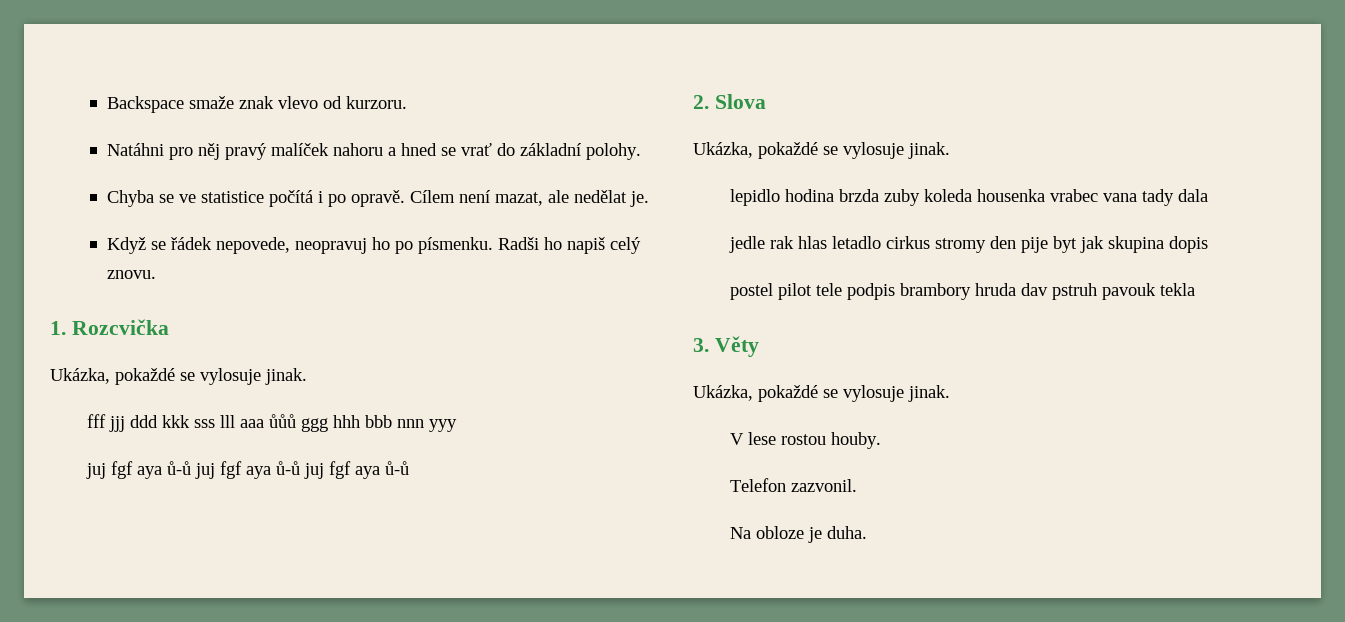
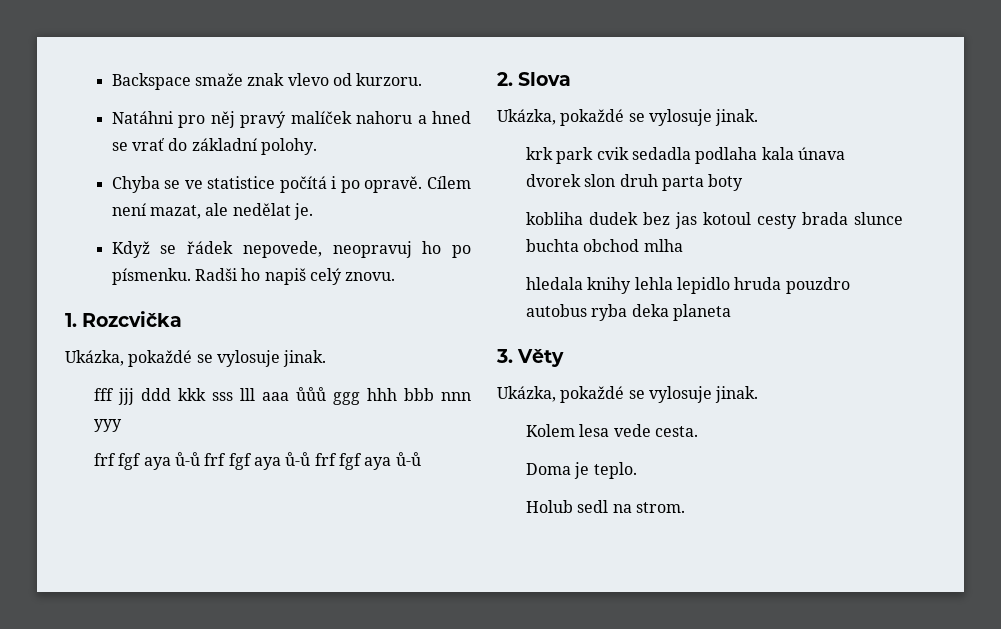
[85,461,324,479] juj fgf aya ů-ů juj fgf aya ů-ů juj -> [93,452,337,470] frf fgf aya ů-ů frf fgf aya ů-ů frf
[729,189,1208,206] [728,236,1208,253] [729,283,1195,300] lepidlo hodina brzda zuby koleda housenka vrabec vana tady dala // jedle rak hlas letadlo cirkus stromy den pije byt jak skupina dopis // postel pilot tele podpis brambory hruda dav pstruh pavouk tekla -> [525,147,845,164] [525,174,744,191] [525,212,903,229] [525,239,683,252] [525,277,850,294] [525,304,731,321] krk park cvik sedadla podlaha kala únava dvorek slon druh parta boty // kobliha dudek bez jas kotoul cesty brada slunce buchta obchod mlha // hledala knihy lehla lepidlo hruda pouzdro autobus ryba deka planeta
[729,432,881,449] [729,478,857,492] [729,526,867,543] V lese rostou houby. // Telefon zazvonil. // Na obloze je duha. -> [525,424,698,437] [525,462,637,479] [525,500,685,513] Kolem lesa vede cesta. // Doma je teplo. // Holub sedl na strom.

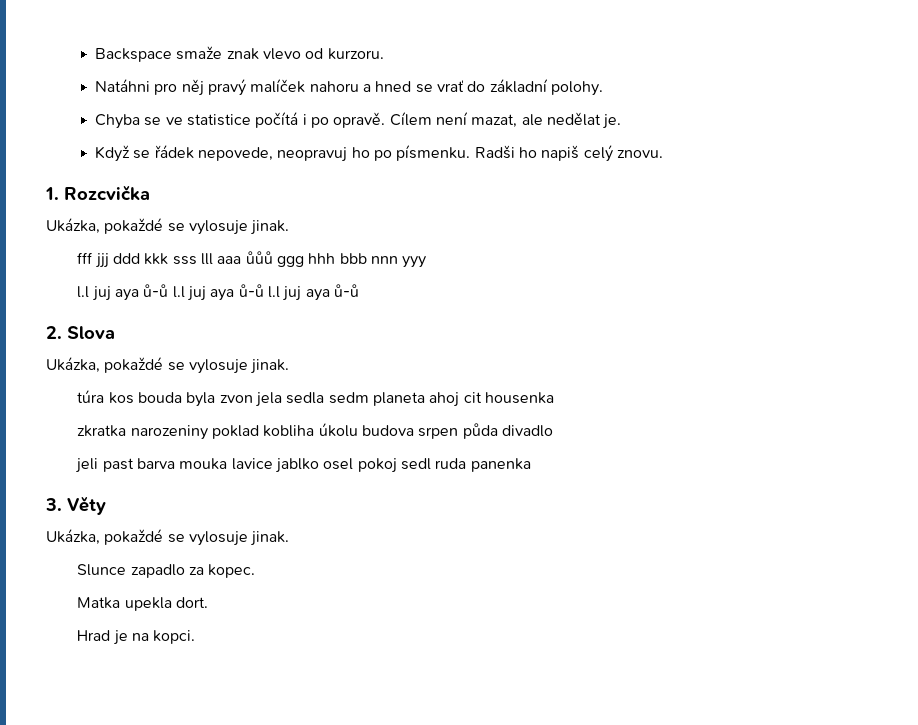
[93,452,362,470] frf fgf aya ů-ů frf fgf aya ů-ů frf fgf -> [77,284,302,301] l.l juj aya ů-ů l.l juj aya ů-ů l.l juj
[525,147,845,164] [525,174,744,191] [525,212,903,229] [525,239,683,252] [525,277,850,294] [525,304,731,321] krk park cvik sedadla podlaha kala únava dvorek slon druh parta boty // kobliha dudek bez jas kotoul cesty brada slunce buchta obchod mlha // hledala knihy lehla lepidlo hruda pouzdro autobus ryba deka planeta -> [77,390,554,407] [77,423,553,440] [75,458,531,473] túra kos bouda byla zvon jela sedla sedm planeta ahoj cit housenka // zkratka narozeniny poklad kobliha úkolu budova srpen půda divadlo // jeli past barva mouka lavice jablko osel pokoj sedl ruda panenka
[525,424,698,437] [525,462,637,479] [525,500,685,513] Kolem lesa vede cesta. // Doma je teplo. // Holub sedl na strom. -> [77,564,256,578] [77,597,209,611] [77,630,196,645] Slunce zapadlo za kopec. // Matka upekla dort. // Hrad je na kopci.

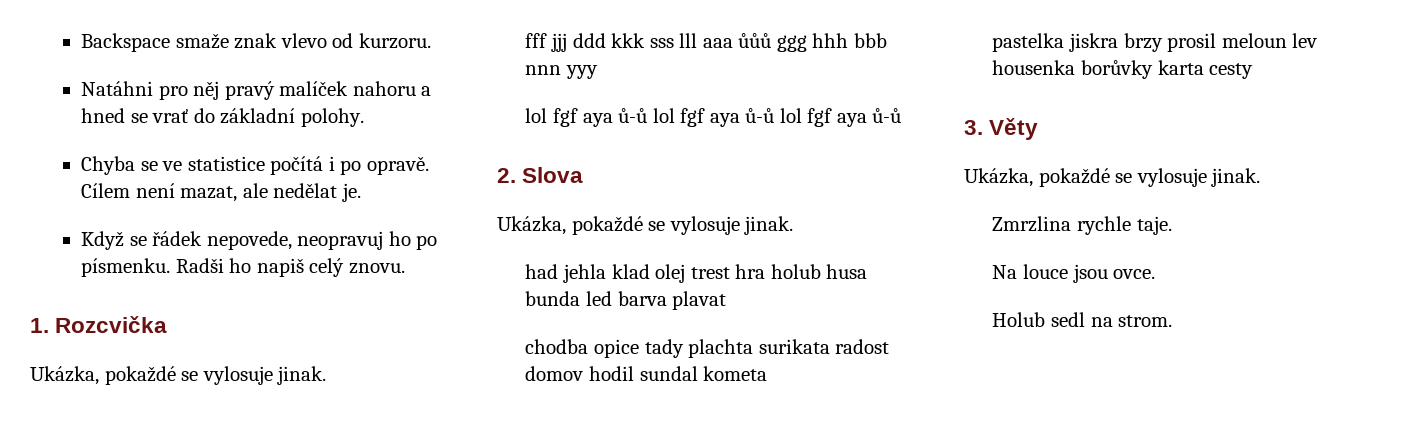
[77,284,302,301] l.l juj aya ů-ů l.l juj aya ů-ů l.l juj -> [525,108,833,127] lol fgf aya ů-ů lol fgf aya ů-ů lol fgf
[77,390,554,407] [77,423,553,440] [75,458,531,473] túra kos bouda byla zvon jela sedla sedm planeta ahoj cit housenka // zkratka narozeniny poklad kobliha úkolu budova srpen půda divadlo // jeli past barva mouka lavice jablko osel pokoj sedl ruda panenka -> [525,264,868,283] [525,291,727,310] [525,339,890,358] [525,366,768,381] [992,33,1318,52] [992,60,1254,79] had jehla klad olej trest hra holub husa bunda led barva plavat // chodba opice tady plachta surikata radost domov hodil sundal kometa // pastelka jiskra brzy prosil meloun lev housenka borůvky karta cesty
[77,564,256,578] [77,597,209,611] [77,630,196,645] Slunce zapadlo za kopec. // Matka upekla dort. // Hrad je na kopci. -> [992,216,1172,235] [992,264,1156,283] [992,312,1173,327] Zmrzlina rychle taje. // Na louce jsou ovce. // Holub sedl na strom.

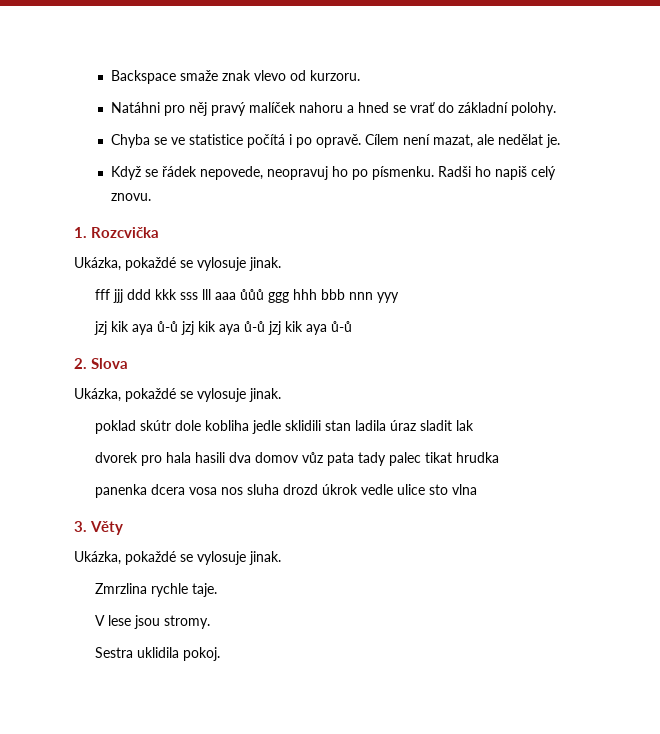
[525,108,833,127] lol fgf aya ů-ů lol fgf aya ů-ů lol fgf -> [94,321,304,335] jzj kik aya ů-ů jzj kik aya ů-ů jzj kik
[525,264,868,283] [525,291,727,310] [525,339,890,358] [525,366,768,381] [992,33,1318,52] [992,60,1254,79] had jehla klad olej trest hra holub husa bunda led barva plavat // chodba opice tady plachta surikata radost domov hodil sundal kometa // pastelka jiskra brzy prosil meloun lev housenka borůvky karta cesty -> [95,420,475,434] [95,452,500,466] [95,484,478,498] poklad skútr dole kobliha jedle sklidili stan ladila úraz sladit lak // dvorek pro hala hasili dva domov vůz pata tady palec tikat hrudka // panenka dcera vosa nos sluha drozd úkrok vedle ulice sto vlna
[992,264,1156,283] [992,312,1173,327] Na louce jsou ovce. // Holub sedl na strom. -> [95,615,211,629] [95,647,221,661] V lese jsou stromy. // Sestra uklidila pokoj.

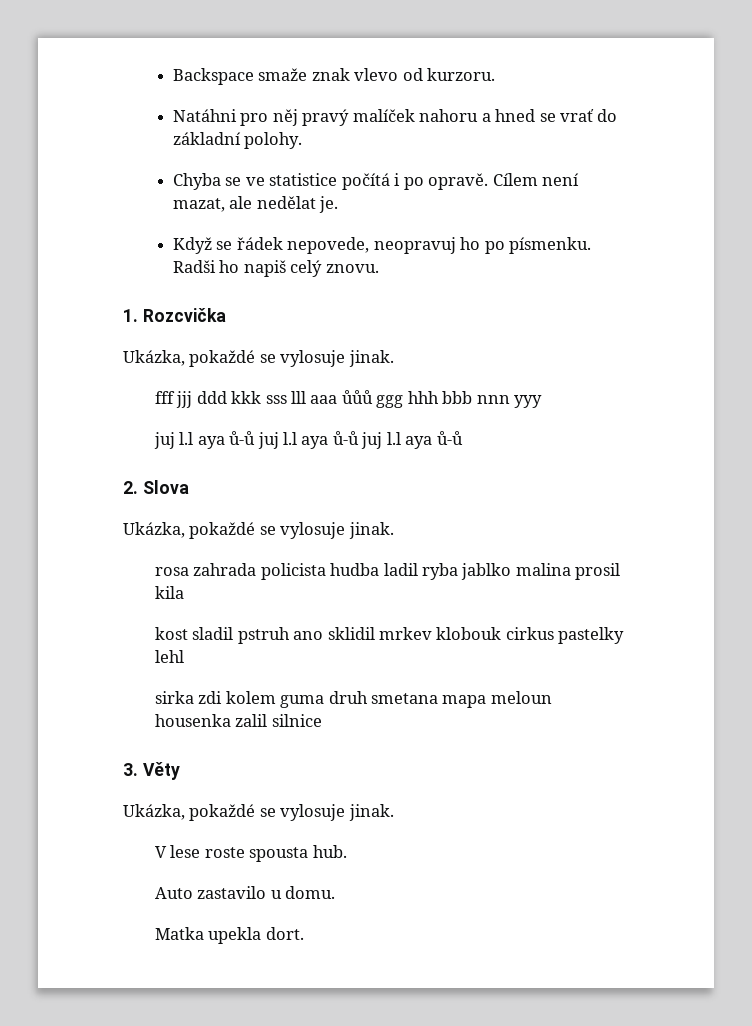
[94,321,304,335] jzj kik aya ů-ů jzj kik aya ů-ů jzj kik -> [153,431,401,449] juj l.l aya ů-ů juj l.l aya ů-ů juj l.l
[95,420,475,434] [95,452,500,466] [95,484,478,498] poklad skútr dole kobliha jedle sklidili stan ladila úraz sladit lak // dvorek pro hala hasili dva domov vůz pata tady palec tikat hrudka // panenka dcera vosa nos sluha drozd úkrok vedle ulice sto vlna -> [154,563,621,580] [154,586,184,599] [154,627,625,644] [154,650,184,663] [154,691,552,708] [154,714,322,727] rosa zahrada policista hudba ladil ryba jablko malina prosil kila // kost sladil pstruh ano sklidil mrkev klobouk cirkus pastelky lehl // sirka zdi kolem guma druh smetana mapa meloun housenka zalil silnice
[95,583,218,597] // Zmrzlina rychle taje. -> (394, 812) none
[134,615,211,629] [95,647,221,661] jsou stromy. // Sestra uklidila pokoj. -> [204,845,347,862] [154,886,336,899] [154,927,304,944] roste spousta hub. // Auto zastavilo u domu. // Matka upekla dort.

